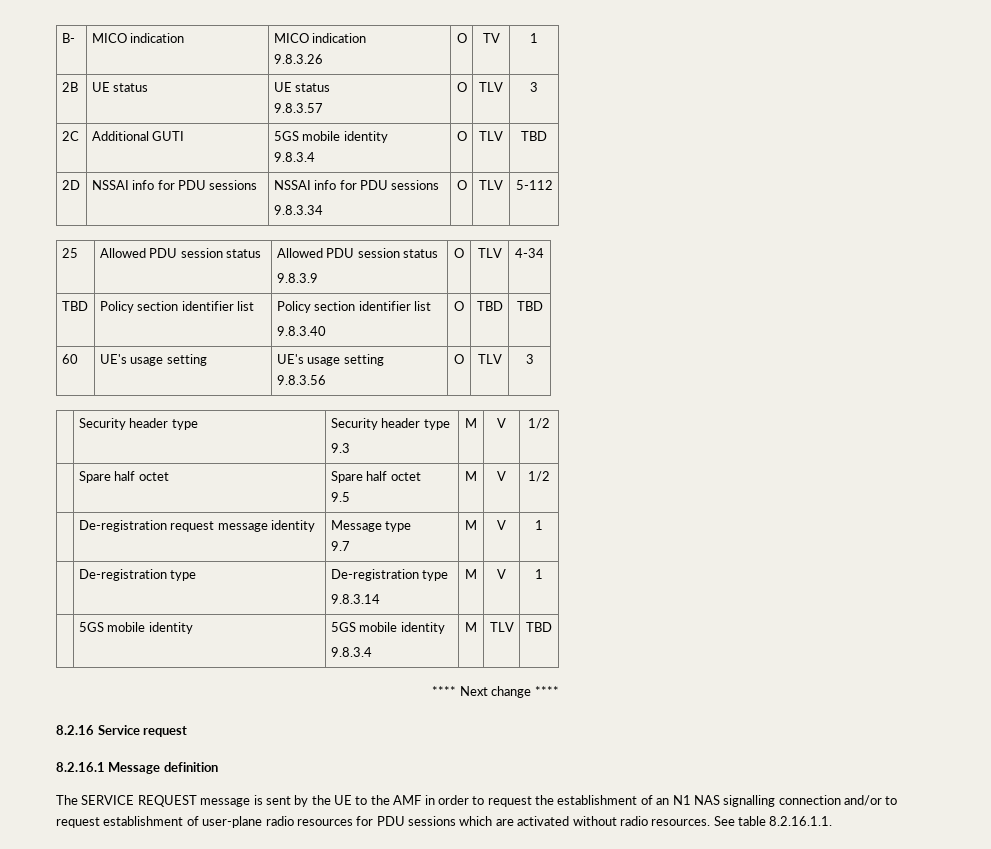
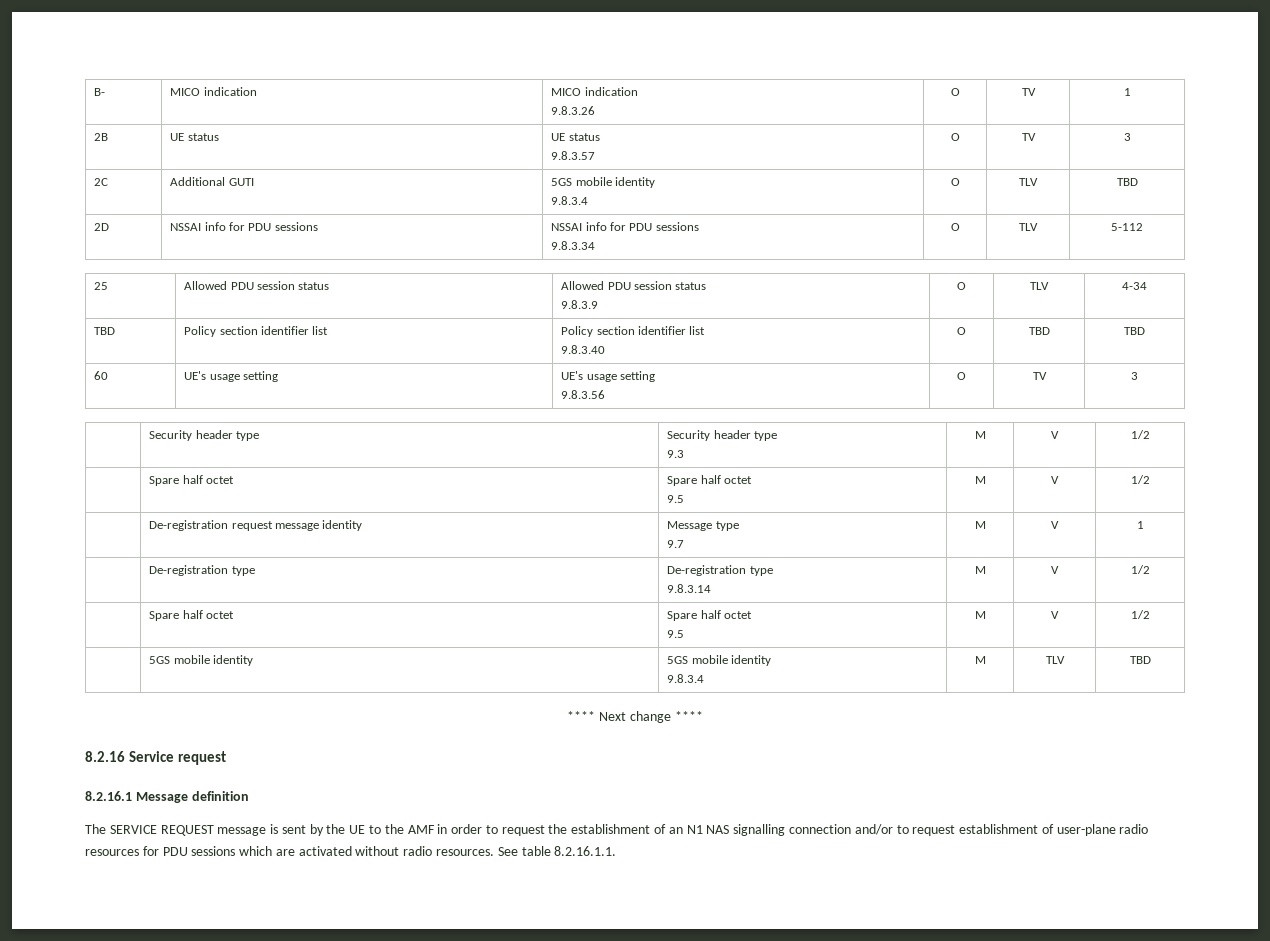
[479,82,503,92] TLV -> [1021,133,1036,141] TV
[477,354,502,364] TLV -> [1032,372,1047,380] TV
[535,569,543,579] 1 -> [1130,565,1150,574] [149,610,234,621] [667,610,752,621] [667,630,685,638] [974,611,986,619] [1051,611,1059,619] [1130,610,1150,619] 1/2 // | Spare half octet | Spare half octet // 9.5 | M | V | 1/2

